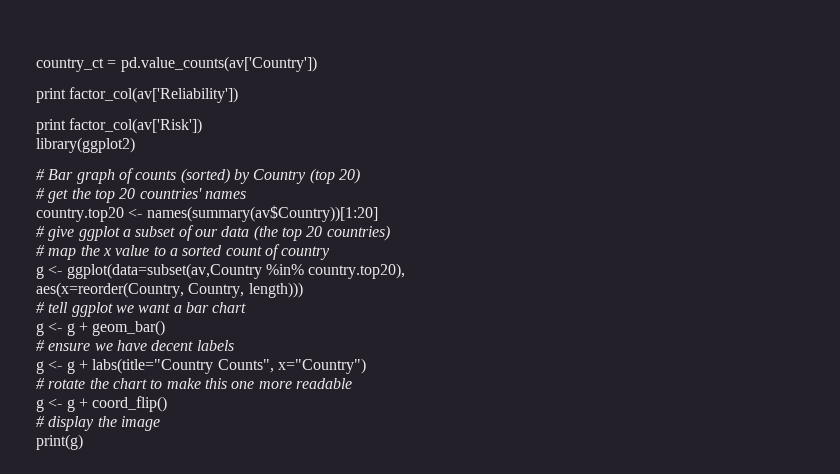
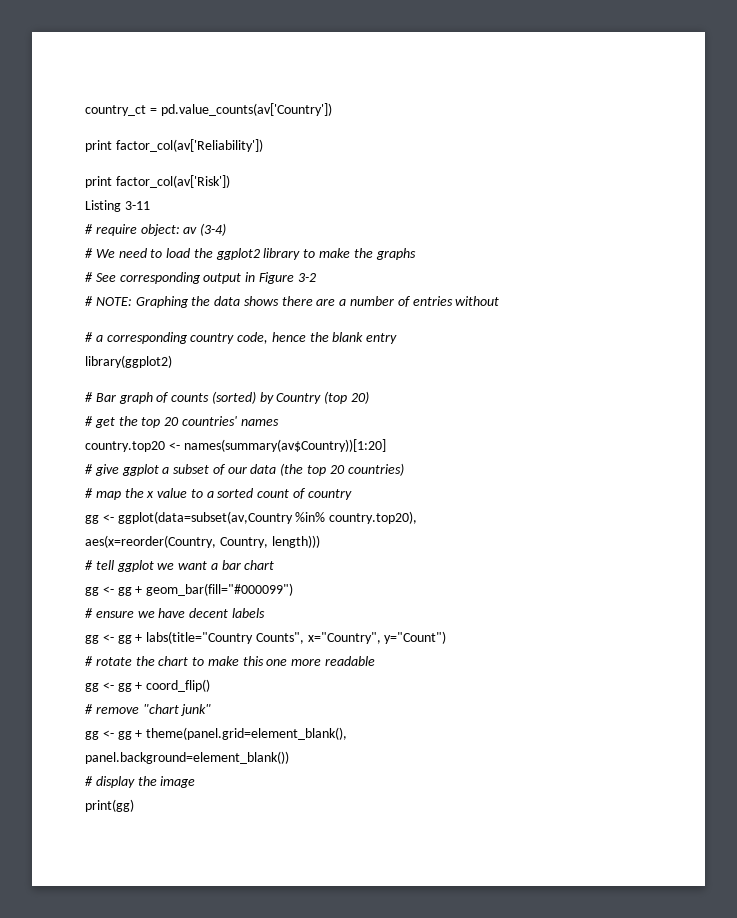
(203, 126) none -> [85,200,150,212] [85,223,227,236] [85,248,416,260] [85,272,316,284] [85,296,500,308] [85,332,398,344] // Listing 3-11 // # require object: av (3-4) // # We need to load the ggplot2 library to make the graphs // # See corresponding output in Figure 3-2 // # NOTE: Graphing the data shows there are a number of entries without // # a corresponding country code, hence the blank entry
[36,266,44,279] g -> [85,515,99,524] gg
[36,320,166,336] g <- g + geom_bar() -> [85,583,294,596] gg <- gg + geom_bar(fill="#000099")
[36,360,75,374] g <- g -> [85,634,132,644] gg <- gg
[277,358,366,374] x="Country") -> [307,631,447,644] x="Country", y="Count")
[36,398,75,412] g <- g -> [85,682,132,692] gg <- gg
(168, 404) none -> [85,704,212,716] [85,727,348,740] [85,751,289,764] // # remove "chart junk" // gg <- gg + theme(panel.grid=element_blank(), // panel.background=element_blank())
[36,434,83,450] print(g) -> [85,799,134,812] print(gg)

